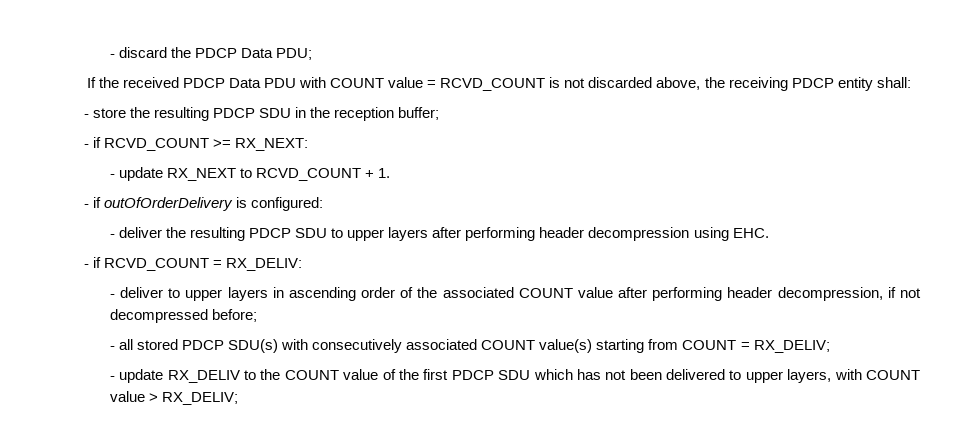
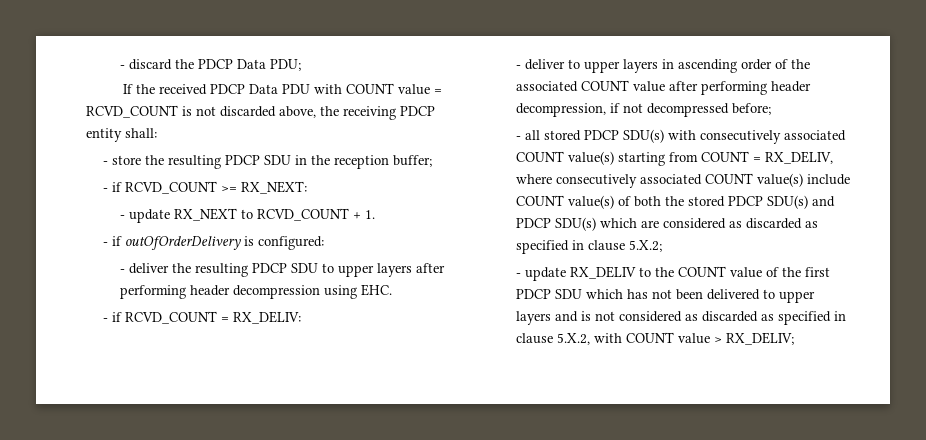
[753,340,830,353] RX_DELIV; -> [765,151,834,164] [516,173,851,188] [516,195,836,209] [516,217,819,231] [516,240,663,254] RX_DELIV, where consecutively associated COUNT value(s) include COUNT value(s) of both the stored PDCP SDU(s) and PDCP SDU(s) which are considered as discarded as specified in clause 5.X.2;
[787,369,832,383] layers, -> [516,311,847,325] [516,333,591,345] layers and is not considered as discarded as specified in clause 5.X.2,

